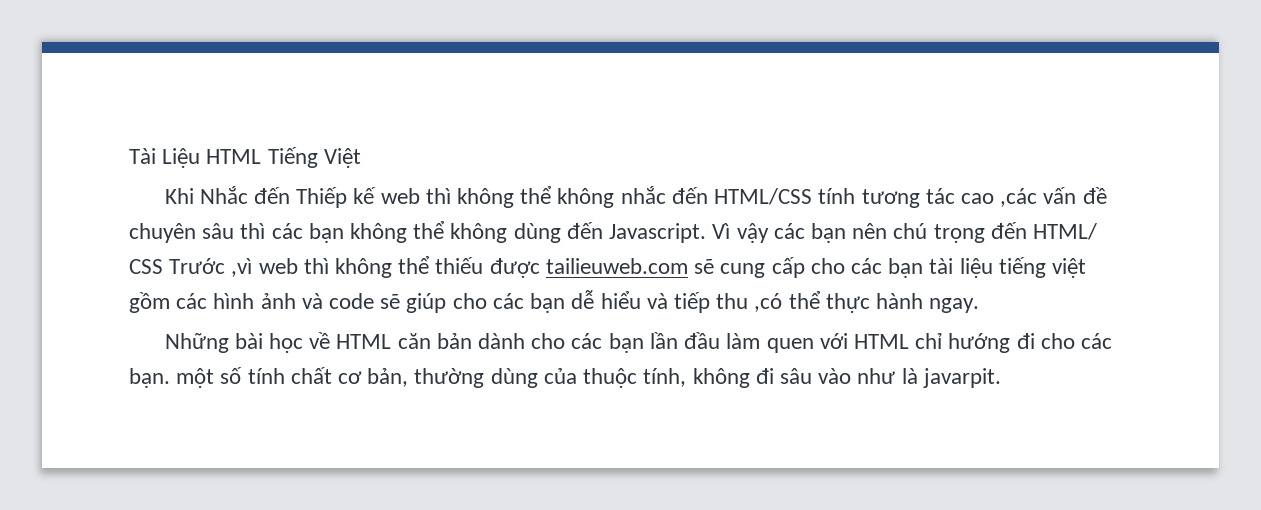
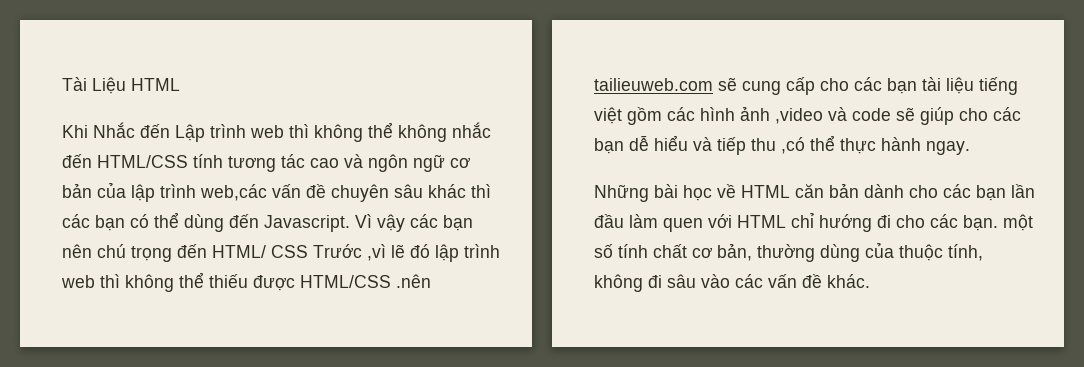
[267,147,361,168] Tiếng Việt -> (180, 84) none
[296,187,377,208] Thiếp kế -> [175,124,246,142] Lập trình
[1000,188,1038,207] ,các -> [344,154,470,172] [62,182,267,202] và ngôn ngữ cơ bản của lập trình web,các
(235, 231) none -> [428,184,466,198] khác
[350,221,508,243] không thể không -> [130,212,179,228] có thể
(253, 267) none -> [391,244,500,262] lẽ đó lập trình
(540, 268) none -> [300,274,431,288] HTML/CSS .nên
(296, 301) none -> [775,108,823,124] ,video
[857,368,1001,388] như là javarpit. -> [735,274,870,288] các vấn đề khác.

